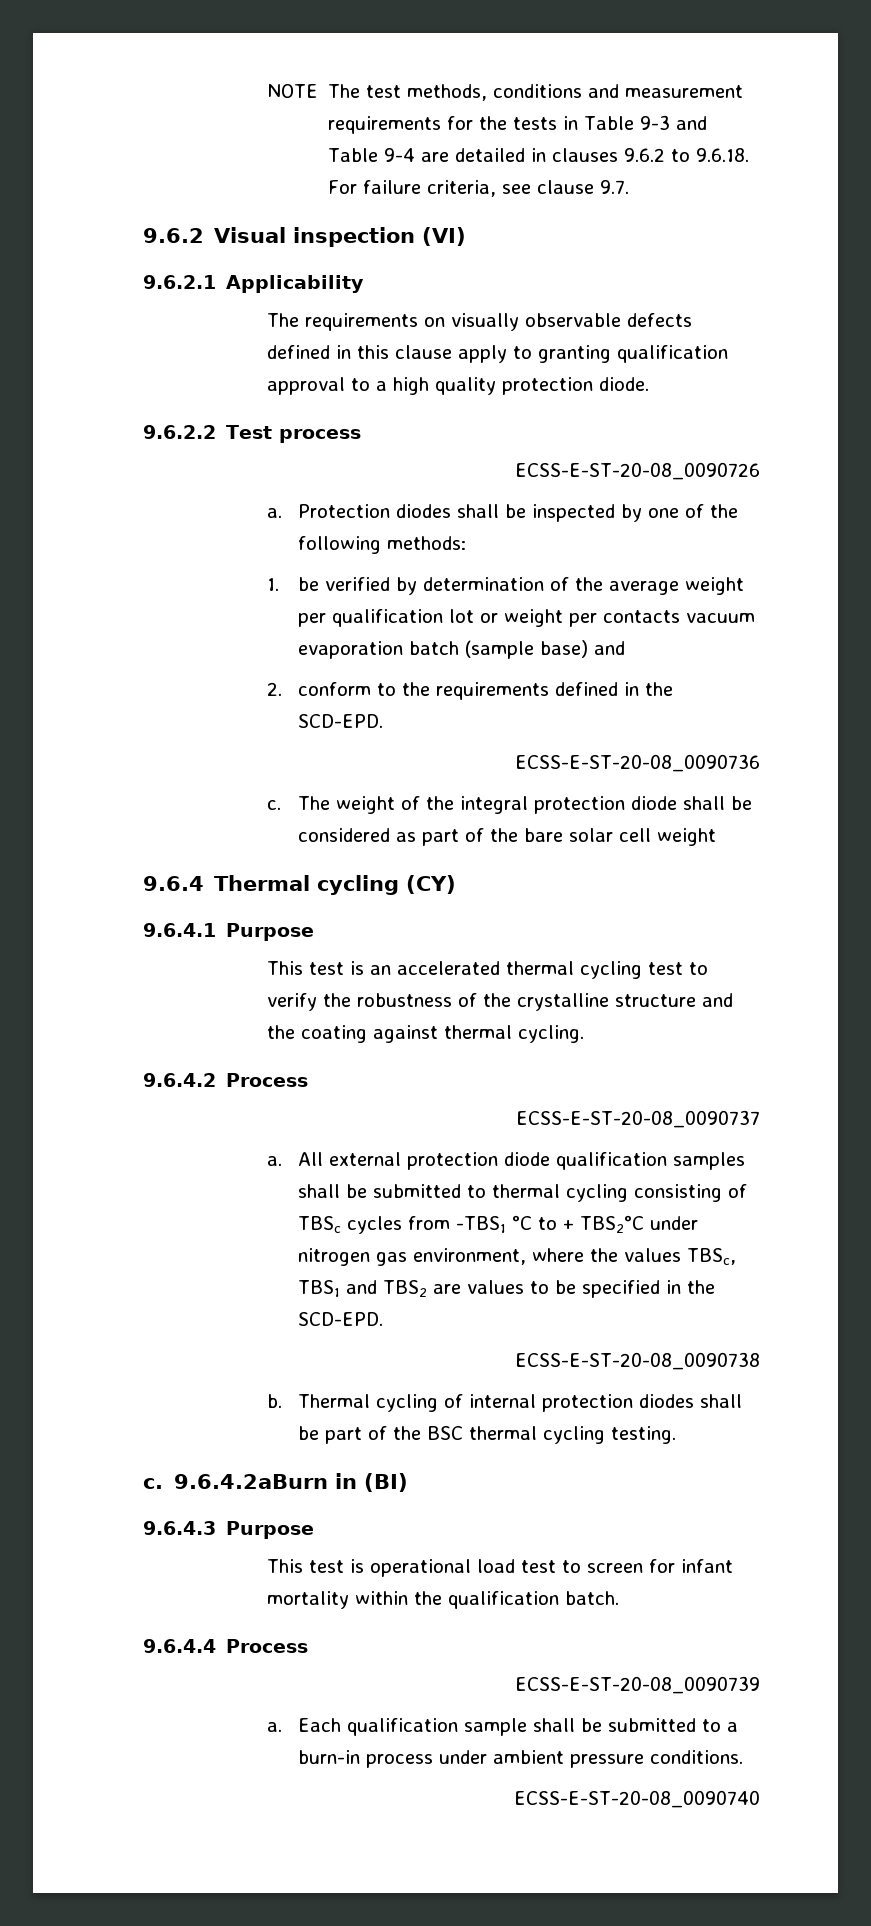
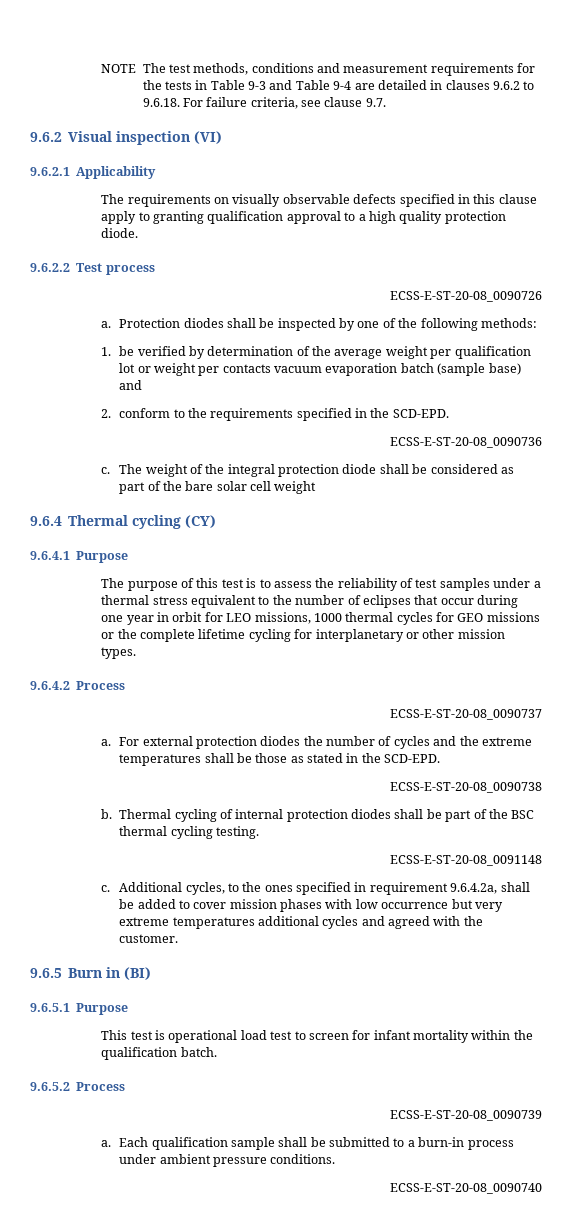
[267,345,331,359] defined -> [399,194,455,207] specified
[555,682,619,696] defined -> [296,408,352,421] specified
[267,961,709,979] [267,993,734,1011] [267,1025,585,1043] This test is an accelerated thermal cycling test to verify the robustness of the crystalline structure and the coating against thermal cycling. -> [101,578,541,591] [101,595,519,608] [101,612,540,625] [101,629,505,642] [101,647,137,659] The purpose of this test is to assess the reliability of test samples under a thermal stress equivalent to the number of eclipses that occur during one year in orbit for LEO missions, 1000 thermal cycles for GEO missions or the complete lifetime cycling for interplanetary or other mission types.
[298,1152,324,1166] All -> [119,737,140,746] For
[504,1152,746,1170] [298,1184,748,1202] [298,1215,699,1234] [298,1248,737,1266] [298,1280,661,1298] diode qualification samples shall be submitted to thermal cycling consisting of TBSc cycles from -TBS1 °C to + TBS2°C under nitrogen gas environment, where the values TBSc, TBS1 and TBS2 are values to be specified -> [260,736,532,749] [119,753,344,766] diodes the number of cycles and the extreme temperatures shall be those as stated
[143,1474,329,1489] // c. 9.6.4.2aBurn -> [390,855,542,866] [101,882,530,895] [119,899,503,912] [119,916,483,929] [119,934,179,943] [30,968,103,978] // ECSS-E-ST-20-08_0091148 // c. Additional cycles, to the ones specified in requirement 9.6.4.2a, shall be added to cover mission phases with low occurrence but very extreme temperatures additional cycles and agreed with the customer. // 9.6.5 Burn
[143,1521,216,1535] 9.6.4.3 -> [30,1003,70,1012] 9.6.5.1
[143,1639,216,1653] 9.6.4.4 -> [30,1082,70,1091] 9.6.5.2

